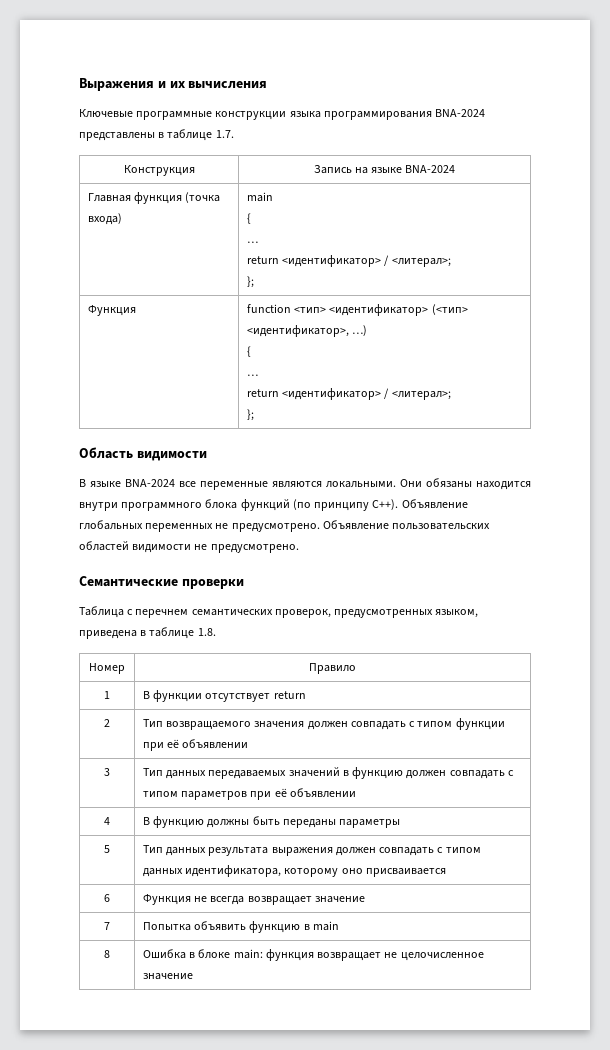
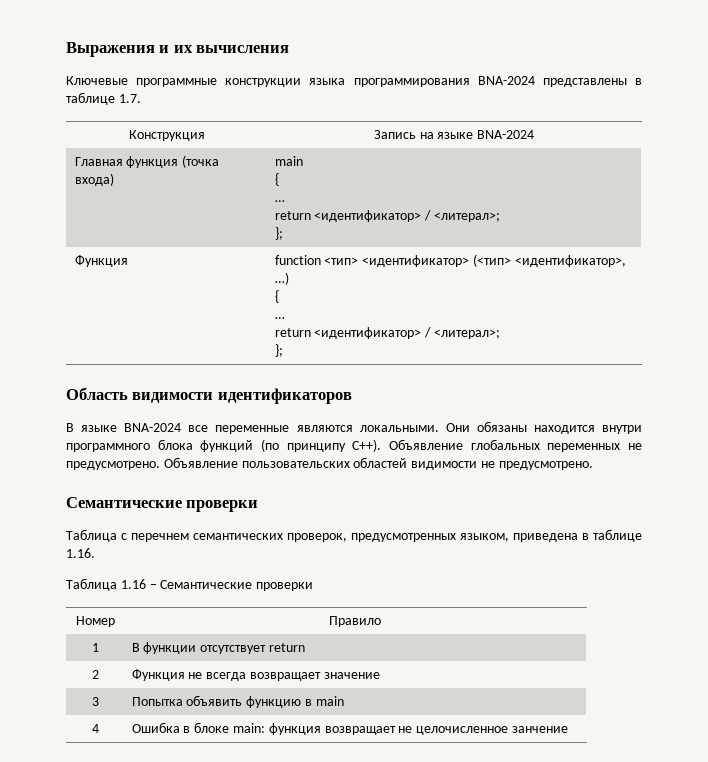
(207, 456) none -> [217,388,352,404] идентификаторов
[197,628,216,636] 1.8. -> [66,548,95,558] [66,578,314,591] 1.16. // Таблица 1.16 – Семантические проверки
[143,718,505,730] [143,739,249,751] [104,768,110,776] [143,767,514,779] [143,788,356,800] [104,817,110,825] [143,816,401,828] [104,845,110,853] [143,845,481,856] [143,865,446,877] [104,894,110,902] | Тип возвращаемого значения должен совпадать с типом функции при её объявлении // 3 | Тип данных передаваемых значений в функцию должен совпадать с типом параметров при её объявлении // 4 | В функцию должны быть переданы параметры // 5 | Тип данных результата выражения должен совпадать с типом данных идентификатора, которому оно присваивается // 6 -> (99, 674) none
[104,922,110,930] 7 -> [91,697,99,706] 3
[104,950,110,958] 8 -> [91,724,99,733] 4
[143,973,194,980] значение -> [511,726,568,733] занчение

